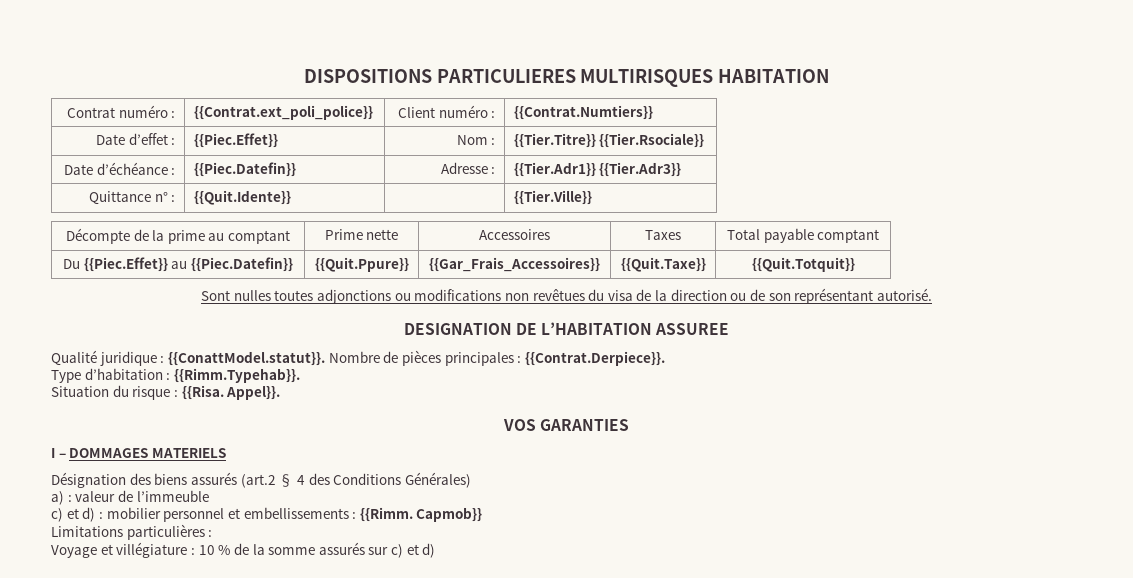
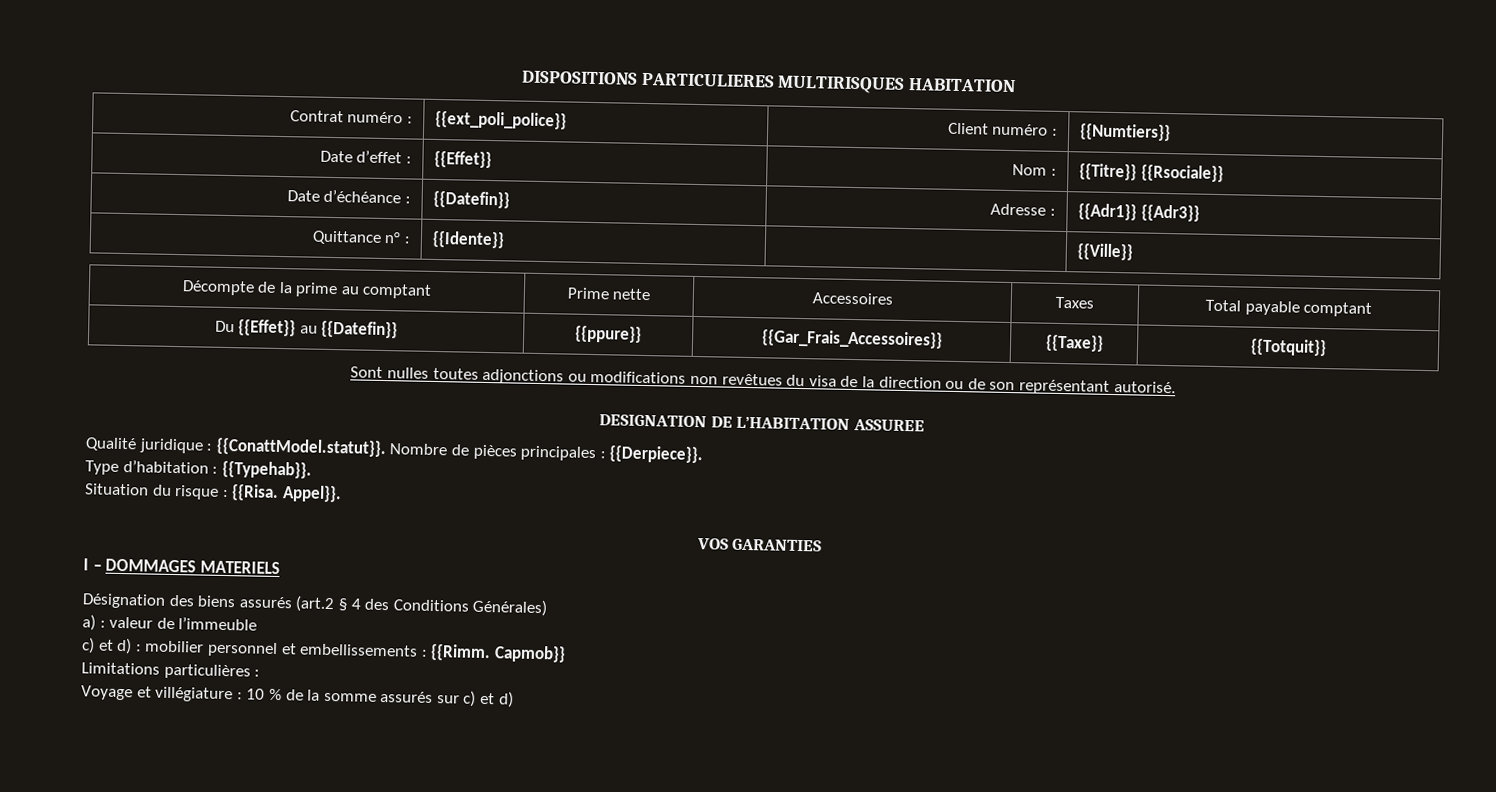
[193,105,373,120] {{Contrat.ext_poli_police}} -> [434,110,567,130] {{ext_poli_police}}
[513,105,653,120] {{Contrat.Numtiers}} -> [1078,123,1171,142] {{Numtiers}}
[193,133,278,148] {{Piec.Effet}} -> [433,150,492,169] {{Effet}}
[513,133,705,148] {{Tier.Titre}} {{Tier.Rsociale}} -> [1078,163,1224,183] {{Titre}} {{Rsociale}}
[193,162,296,177] {{Piec.Datefin}} -> [432,190,510,209] {{Datefin}}
[513,162,682,177] {{Tier.Adr1}} {{Tier.Adr3}} -> [1077,203,1200,222] {{Adr1}} {{Adr3}}
[193,190,291,205] [513,190,592,205] {{Quit.Idente}} | | {{Tier.Ville}} -> [431,230,505,249] [1076,243,1133,261] {{Idente}} | | {{Ville}}
[83,257,293,272] [314,257,409,272] {{Piec.Effet}} au {{Piec.Datefin}} | {{Quit.Ppure}} -> [238,319,399,339] [575,325,642,343] {{Effet}} au {{Datefin}} | {{ppure}}
[620,257,706,272] [751,257,855,272] {{Quit.Taxe}} | {{Quit.Totquit}} -> [1044,334,1104,352] [1249,338,1327,357] {{Taxe}} | {{Totquit}}
[524,351,665,366] {{Contrat.Derpiece}}. -> [609,445,705,464] {{Derpiece}}.
[173,368,300,383] {{Rimm.Typehab}}. -> [221,460,312,479] {{Typehab}}.

